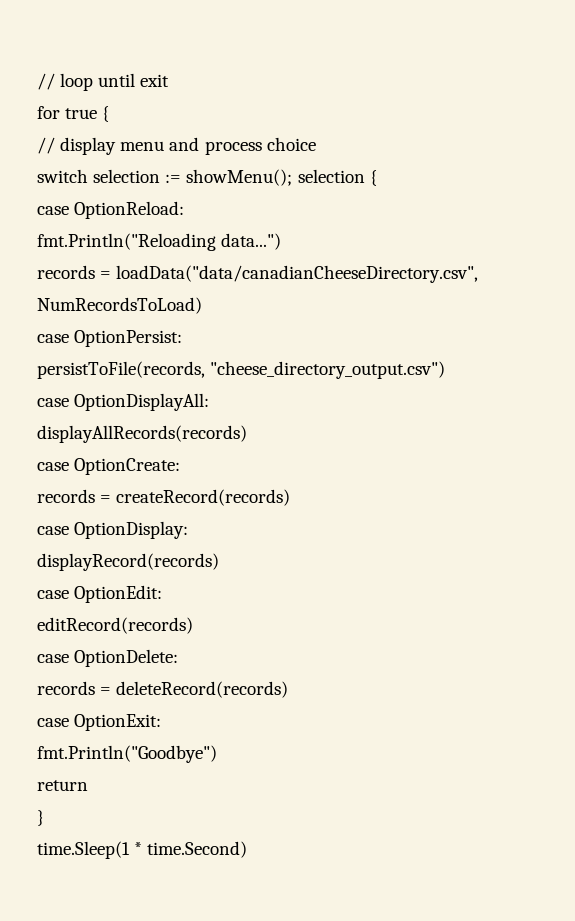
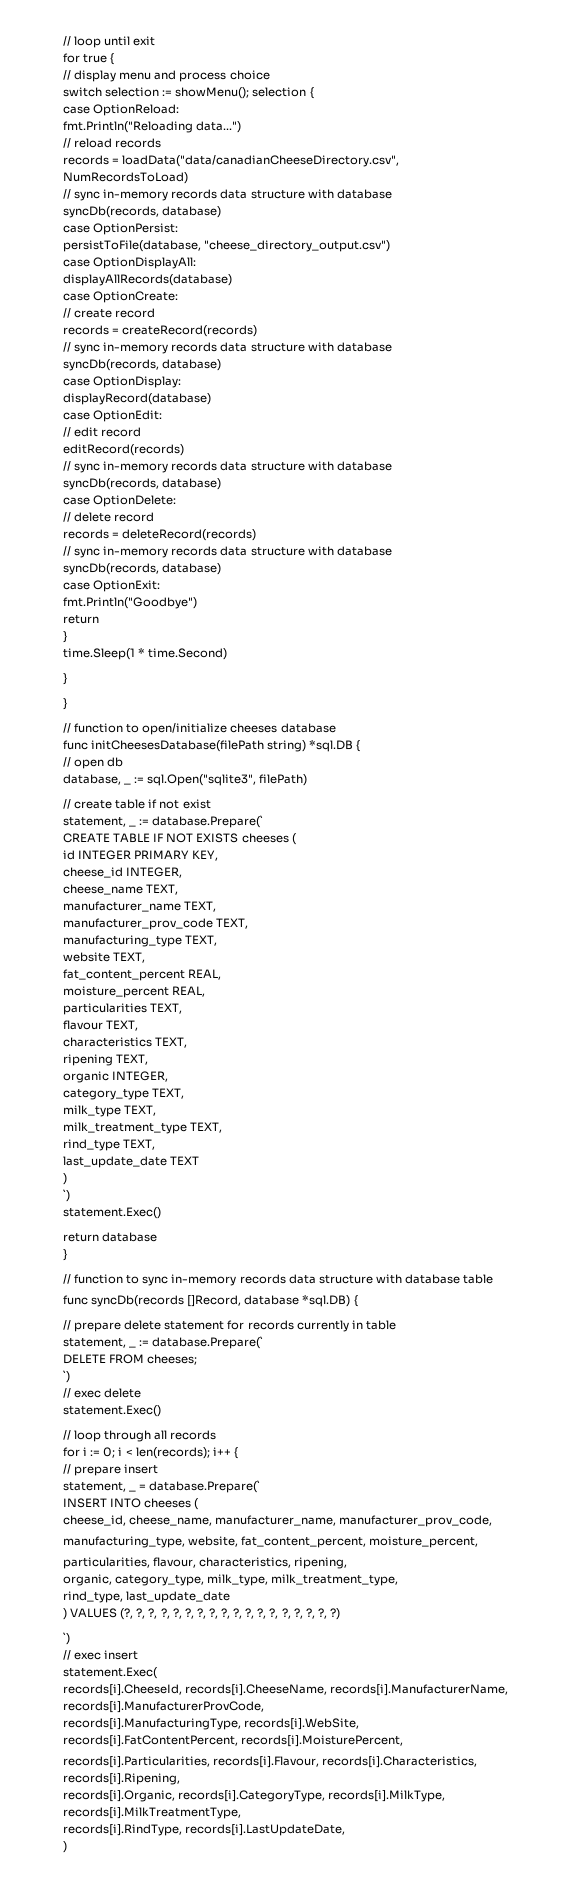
(282, 241) none -> [63,138,162,148] // // reload records
(202, 305) none -> [63,189,392,201] [63,206,222,218] // // sync in-memory records data structure with database // syncDb(records, database)
[37,361,205,379] persistToFile(records, -> [63,240,201,252] persistToFile(database,
[37,425,247,443] displayAllRecords(records) -> [63,274,232,286] displayAllRecords(database)
(181, 466) none -> [63,308,156,318] // // create record
(291, 497) none -> [63,342,392,354] [63,359,222,371] // // sync in-memory records data structure with database // syncDb(records, database)
[37,553,219,571] displayRecord(records) -> [63,393,211,405] displayRecord(database)
[37,617,193,634] editRecord(records) -> [63,427,142,437] [63,444,184,456] [63,461,392,473] [63,478,222,490] // edit record // editRecord(records) // // sync in-memory records data structure with database // syncDb(records, database)
(179, 658) none -> [63,512,155,522] // // delete record
(289, 689) none -> [63,546,392,558] [63,563,222,575] // // sync in-memory records data structure with database // syncDb(records, database)
(248, 849) none -> [63,673,67,685] [63,698,67,710] [63,723,336,735] [63,740,361,752] [63,757,124,769] [63,774,132,785] [134,774,308,786] [63,799,211,809] [63,817,137,827] [139,815,264,828] [63,833,297,845] [63,850,219,861] [63,867,183,878] [63,884,179,895] [63,901,217,912] [63,918,249,930] [63,935,218,947] [63,952,146,963] [63,969,222,981] [63,986,206,998] [63,1003,183,1015] [63,1020,139,1031] [63,1037,188,1048] [63,1054,149,1066] [63,1071,169,1083] [63,1088,185,1100] [63,1105,157,1117] [63,1122,223,1134] [63,1139,156,1151] [63,1156,200,1168] [63,1173,67,1185] [63,1189,70,1202] [63,1207,161,1219] [63,1232,158,1242] [63,1249,67,1261] [63,1274,494,1286] [63,1295,358,1307] [63,1320,396,1332] [63,1338,137,1348] [139,1336,264,1349] [63,1354,198,1365] [63,1370,70,1383] [63,1388,142,1398] [63,1405,161,1417] [63,1430,217,1442] [63,1447,238,1459] [63,1464,159,1476] [63,1482,137,1492] [139,1480,261,1493] [63,1498,200,1510] [63,1515,493,1527] [63,1536,479,1548] [63,1557,348,1569] [63,1574,399,1586] [63,1591,231,1603] [63,1608,340,1620] [63,1632,70,1645] [63,1650,139,1660] [63,1667,158,1679] [63,1684,509,1696] [63,1701,264,1713] [63,1718,360,1730] [63,1735,404,1747] [63,1756,478,1768] [63,1773,180,1785] [63,1790,446,1802] [63,1807,241,1819] [63,1824,346,1836] [63,1841,67,1853] // } // } // // function to open/initialize cheeses database // func initCheesesDatabase(filePath string) *sql.DB { // // open db // database, _ := sql.Open("sqlite3", filePath) // // create table if not exist // statement, _ := database.Prepare(` // CREATE TABLE IF NOT EXISTS cheeses ( // id INTEGER PRIMARY KEY, // cheese_id INTEGER, // cheese_name TEXT, // manufacturer_name TEXT, // manufacturer_prov_code TEXT, // manufacturing_type TEXT, // website TEXT, // fat_content_percent REAL, // moisture_percent REAL, // particularities TEXT, // flavour TEXT, // characteristics TEXT, // ripening TEXT, // organic INTEGER, // category_type TEXT, // milk_type TEXT, // milk_treatment_type TEXT, // rind_type TEXT, // last_update_date TEXT // ) // `) // statement.Exec() // return database // } // // function to sync in-memory records data structure with database table // func syncDb(records []Record, database *sql.DB) { // // prepare delete statement for records currently in table // statement, _ := database.Prepare(` // DELETE FROM cheeses; // `) // // exec delete // statement.Exec() // // loop through all records // for i := 0; i < len(records); i++ { // // prepare insert // statement, _ = database.Prepare(` // INSERT INTO cheeses ( // cheese_id, cheese_name, manufacturer_name, manufacturer_prov_code, // manufacturing_type, website, fat_content_percent, moisture_percent, // particularities, flavour, characteristics, ripening, // organic, category_type, milk_type, milk_treatment_type, // rind_type, last_update_date // ) VALUES (?, ?, ?, ?, ?, ?, ?, ?, ?, ?, ?, ?, ?, ?, ?, ?, ?, ?) // `) // // exec insert // statement.Exec( // records[i].CheeseId, records[i].CheeseName, records[i].ManufacturerName, records[i].ManufacturerProvCode, // records[i].ManufacturingType, records[i].WebSite, records[i].FatContentPercent, records[i].MoisturePercent, // records[i].Particularities, records[i].Flavour, records[i].Characteristics, records[i].Ripening, // records[i].Organic, records[i].CategoryType, records[i].MilkType, records[i].MilkTreatmentType, // records[i].RindType, records[i].LastUpdateDate, // )

